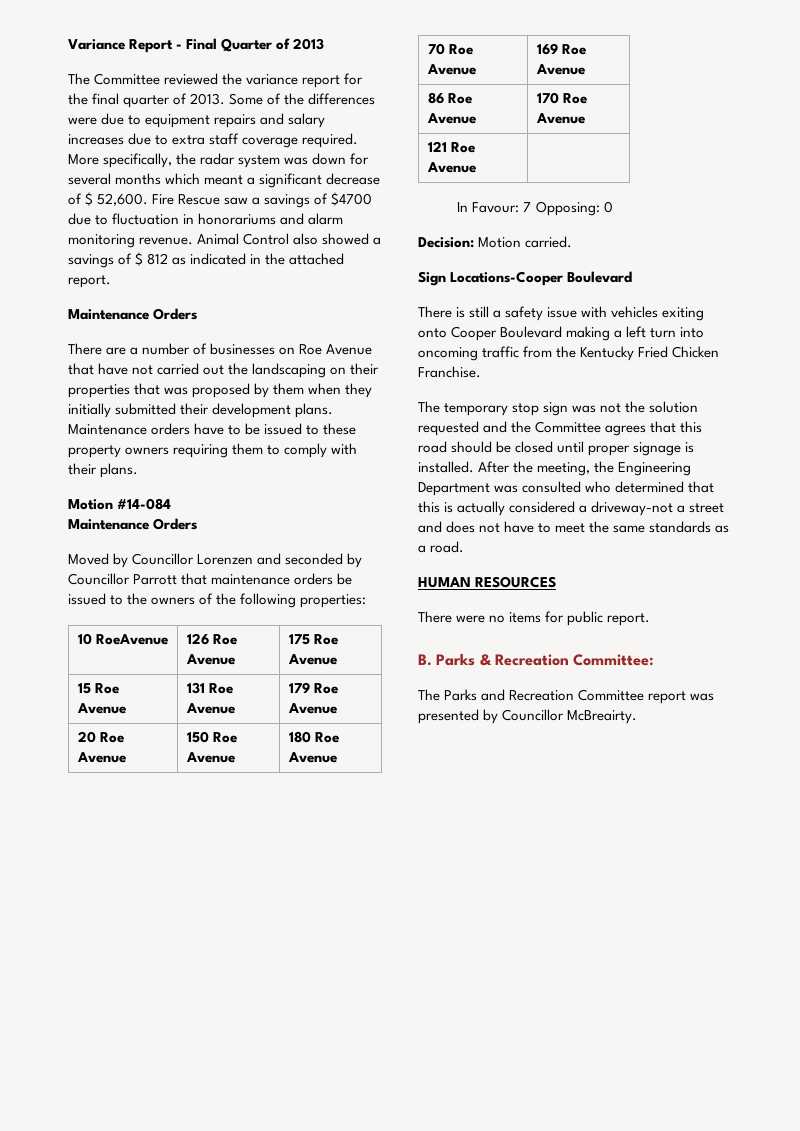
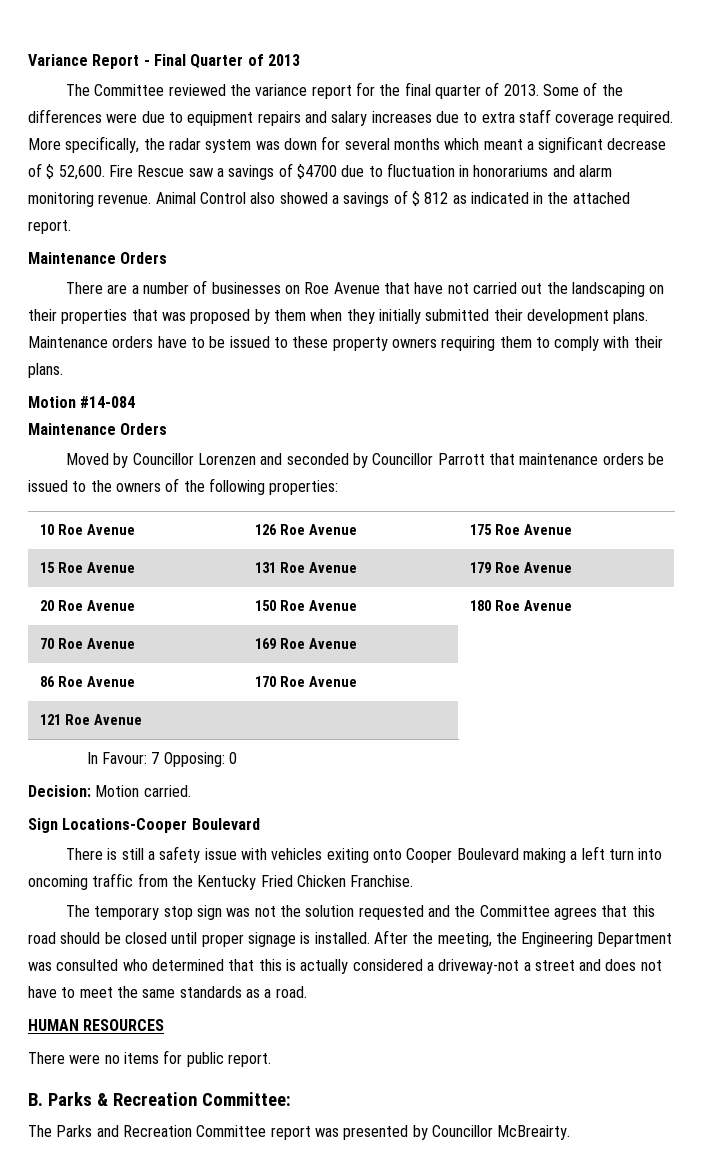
[95,634,168,645] RoeAvenue -> [57,524,135,535] Roe Avenue

